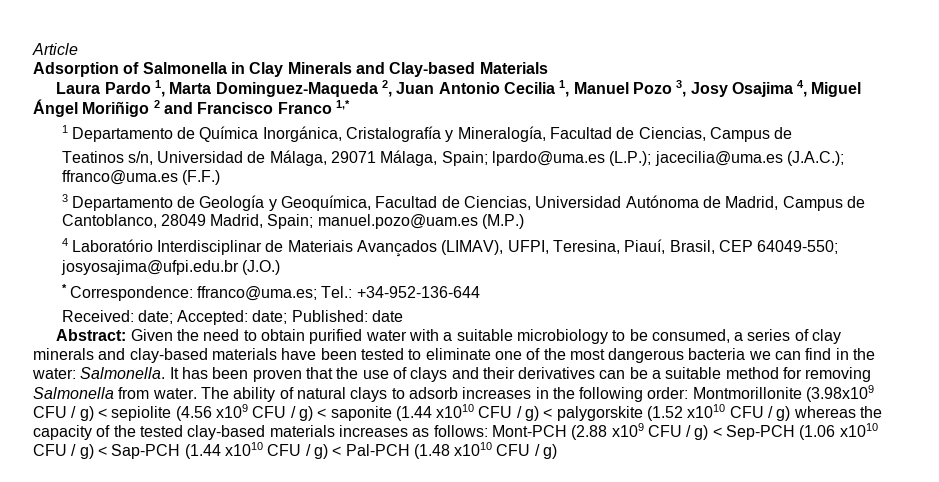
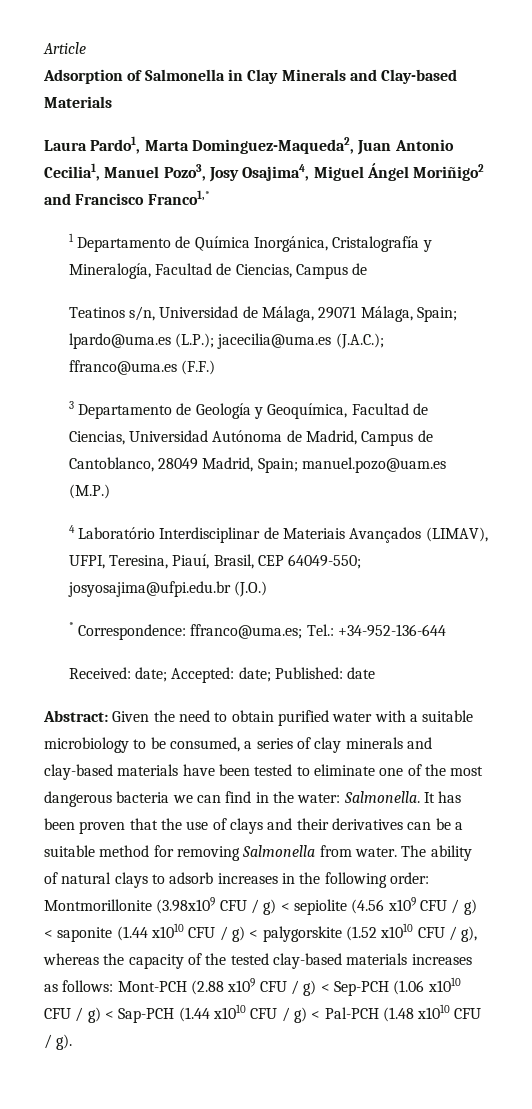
[104,80,862,97] [33,99,350,117] Pardo 1, Marta Dominguez-Maqueda 2, Juan Antonio Cecilia 1, Manuel Pozo 3, Josy Osajima 4, Miguel Ángel Moriñigo 2 and Francisco Franco 1,* -> [90,136,454,155] [44,163,485,182] [44,190,210,205] Pardo1, Marta Dominguez-Maqueda2, Juan Antonio Cecilia1, Manuel Pozo3, Josy Osajima4, Miguel Ángel Moriñigo2 and Francisco Franco1,*
[776,406,791,421] g) -> [461,926,478,942] g),
[543,444,558,459] g) -> [56,1034,73,1050] g).

